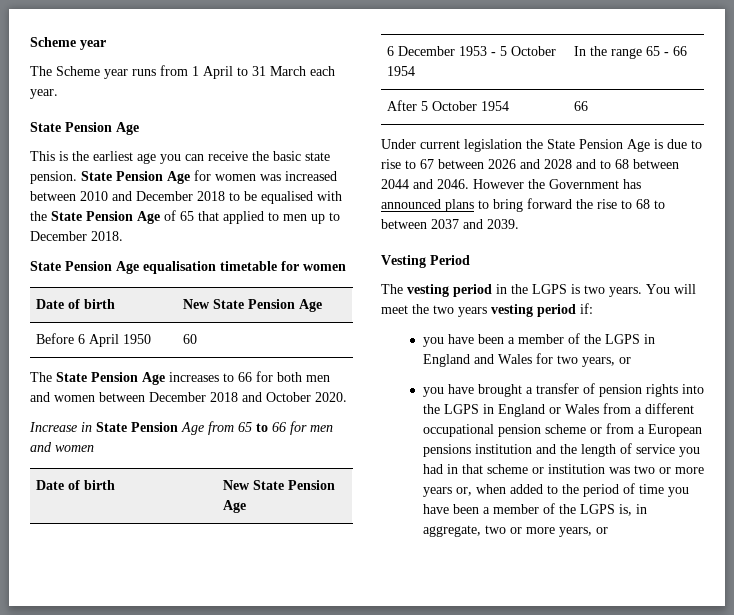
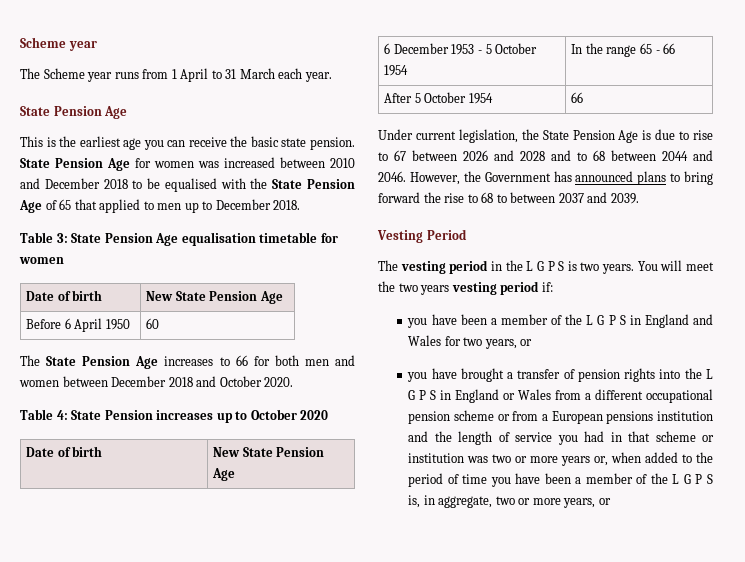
(123, 236) none -> [20,232,68,243] Table 3:
[29,421,333,435] [30,442,94,452] Increase in State Pension Age from 65 to 66 for men and women -> [20,409,329,423] Table 4: State Pension increases up to October 2020
[464,139,522,152] legislation -> [458,129,518,143] legislation,
[473,179,524,189] However -> [409,172,460,185] However,
[532,284,567,294] LGPS -> [526,261,565,271] L G P S
[604,334,640,344] LGPS -> [586,315,626,325] L G P S
[443,404,479,414] LGPS -> [706,369,713,379] [408,390,437,400] L G P S
[579,504,615,514] LGPS -> [672,474,714,484] L G P S

